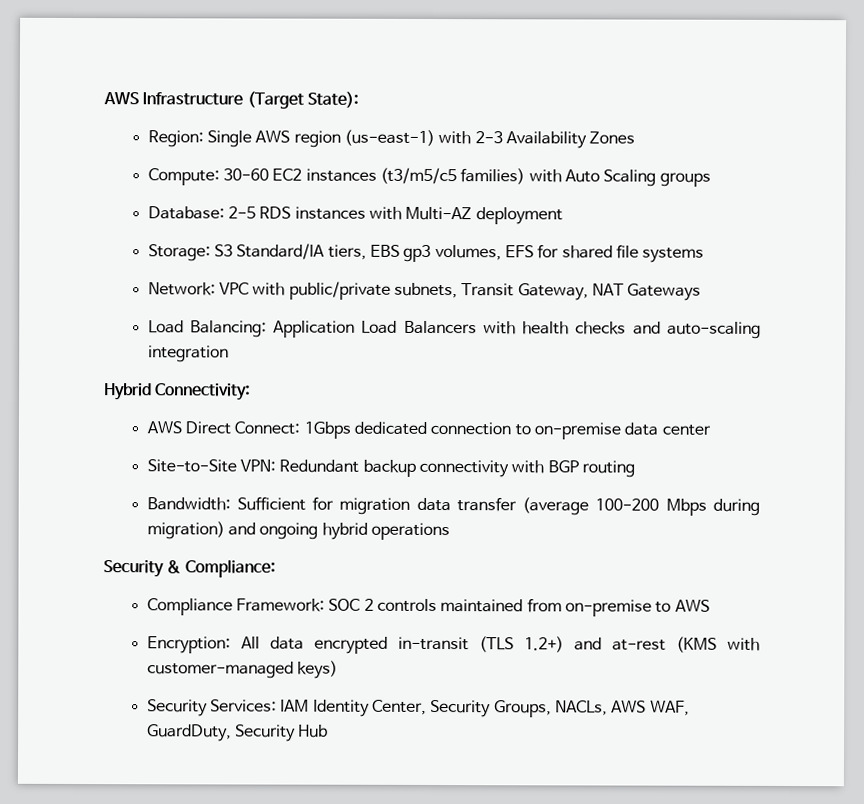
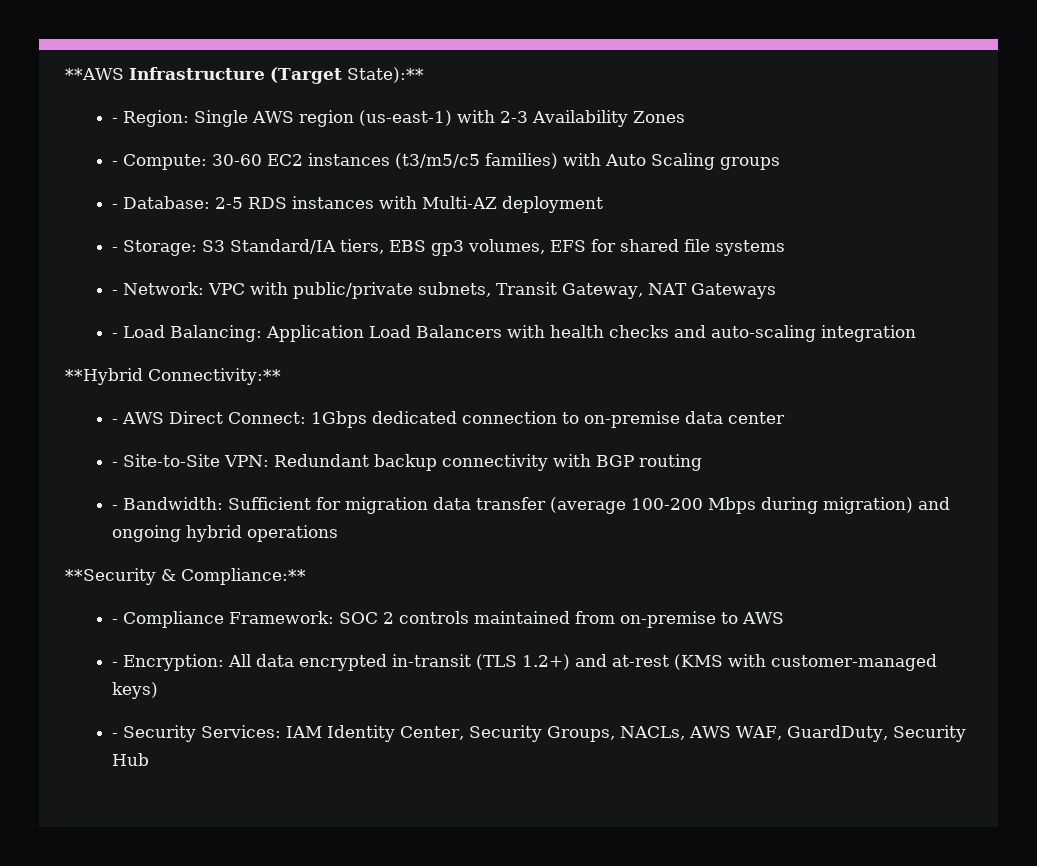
[103,92,139,105] AWS -> [65,68,124,80] **AWS
[306,91,359,108] State): // -> [346,67,424,83] [111,118,118,123] State):** // -
(636, 137) none -> [111,161,118,166] -
(711, 179) none -> [111,204,118,209] -
(563, 216) none -> [111,247,118,252] -
(705, 255) none -> [111,290,118,295] -
(702, 292) none -> [111,333,118,338] -
[104,383,252,401] Hybrid Connectivity: // -> [65,368,281,385] [111,419,118,424] **Hybrid Connectivity:** // -
(711, 430) none -> [111,462,118,467] -
(635, 469) none -> [111,505,118,510] -
[103,559,276,578] Security & Compliance: // -> [65,568,306,585] [111,619,118,624] **Security & Compliance:** // -
(710, 605) none -> [111,662,118,667] -
(338, 669) none -> [111,733,118,738] -

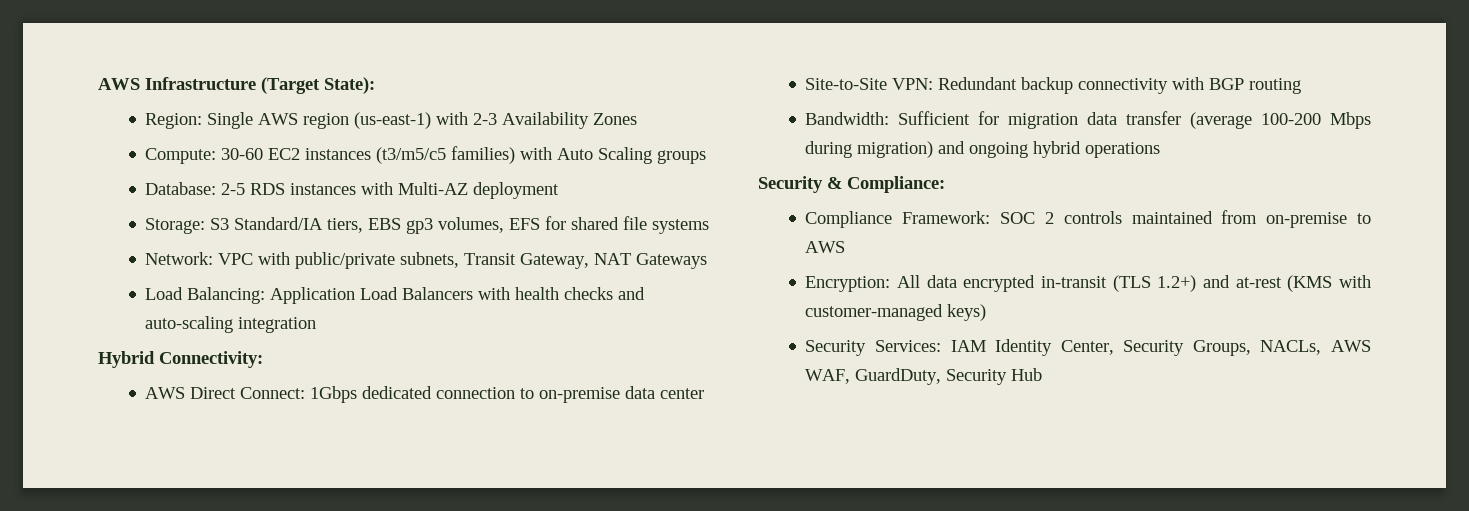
[65,68,124,80] **AWS -> [98,78,140,90] AWS
[346,67,424,83] [111,118,118,123] State):** // - -> [324,77,375,94] State): //
[111,161,118,166] - -> (638, 119) none
[111,204,118,209] - -> (707, 157) none
[111,247,118,252] - -> (560, 190) none
[111,290,118,295] - -> (710, 226) none
[111,333,118,338] - -> (708, 261) none
[65,368,281,385] [111,419,118,424] **Hybrid Connectivity:** // - -> [98,351,263,368] Hybrid Connectivity: //
[111,462,118,467] - -> (705, 393) none
[111,505,118,510] - -> (1302, 86) none
[65,568,306,585] [111,619,118,624] **Security & Compliance:** // - -> [758,176,945,193] Security & Compliance: //
[111,662,118,667] - -> (846, 247) none
[111,733,118,738] - -> (987, 312) none

